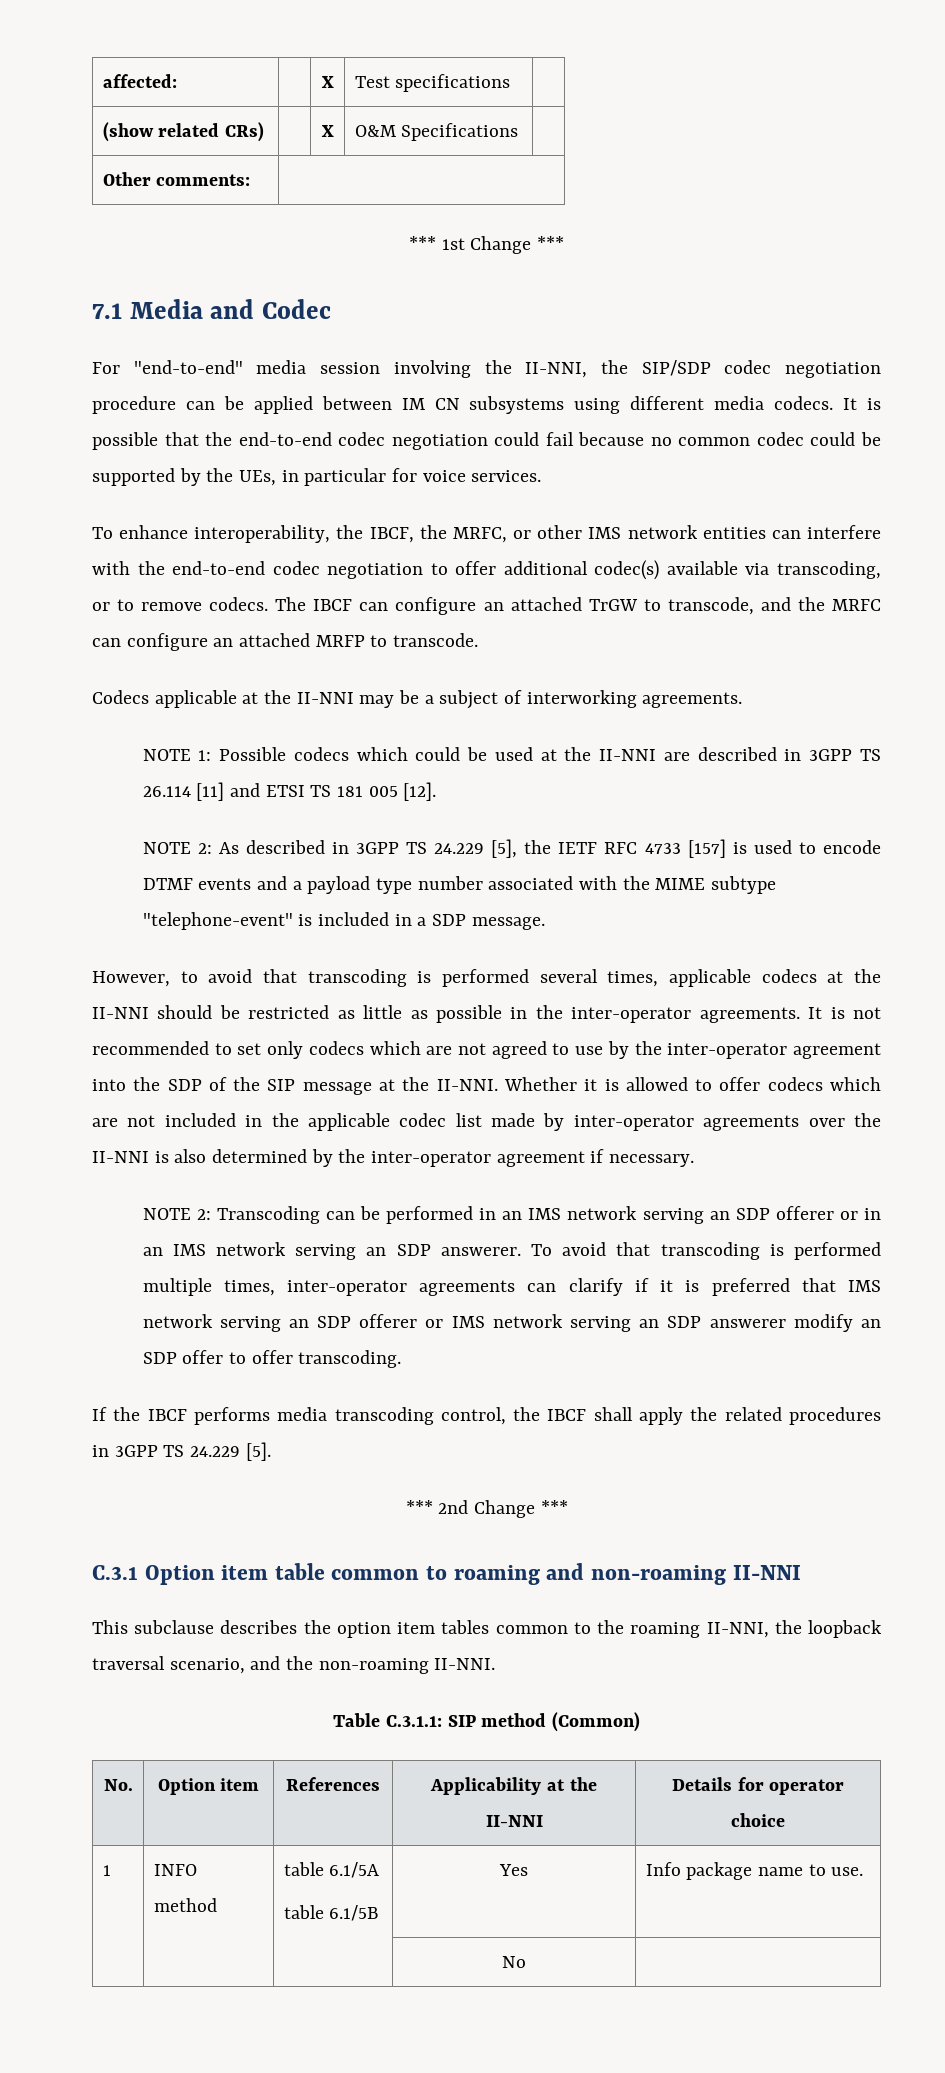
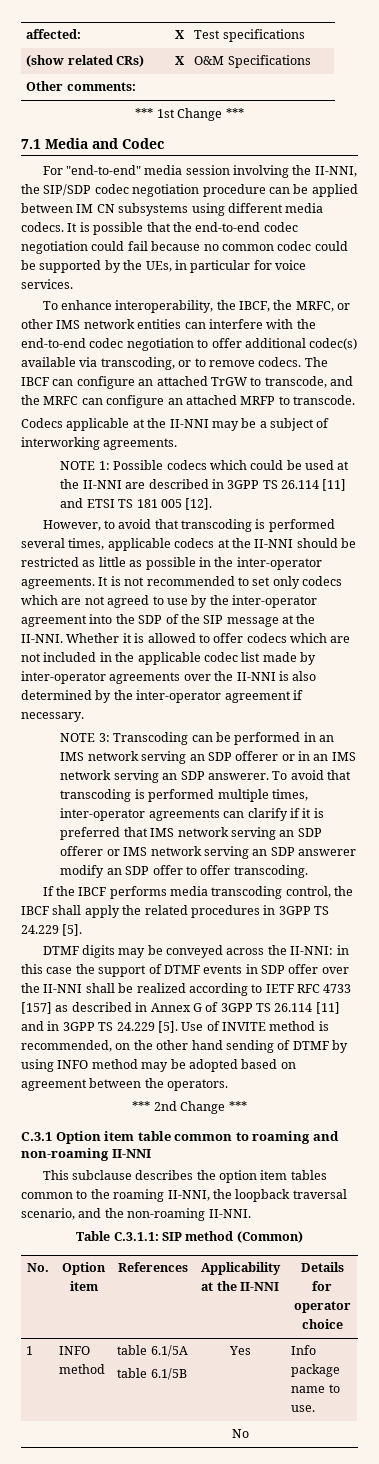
[142,839,881,858] [142,876,776,894] [142,912,545,930] // NOTE 2: As described in 3GPP TS 24.229 [5], the IETF RFC 4733 [157] is used to encode DTMF events and a payload type number associated with the MIME subtype "telephone-event" is included in a SDP message. -> (213, 504) none
[196,1209,211,1220] 2: -> [98,733,110,742] 3:
(271, 1451) none -> [42,945,349,958] [21,964,349,977] [21,983,352,996] [21,1002,340,1014] [21,1021,329,1033] [21,1040,348,1053] [21,1059,296,1072] [21,1078,229,1091] // DTMF digits may be conveyed across the II-NNI: in this case the support of DTMF events in SDP offer over the II-NNI shall be realized according to IETF RFC 4733 [157] as described in Annex G of 3GPP TS 26.114 [11] and in 3GPP TS 24.229 [5]. Use of INVITE method is recommended, on the other hand sending of DTMF by using INFO method may be adopted based on agreement between the operators.

